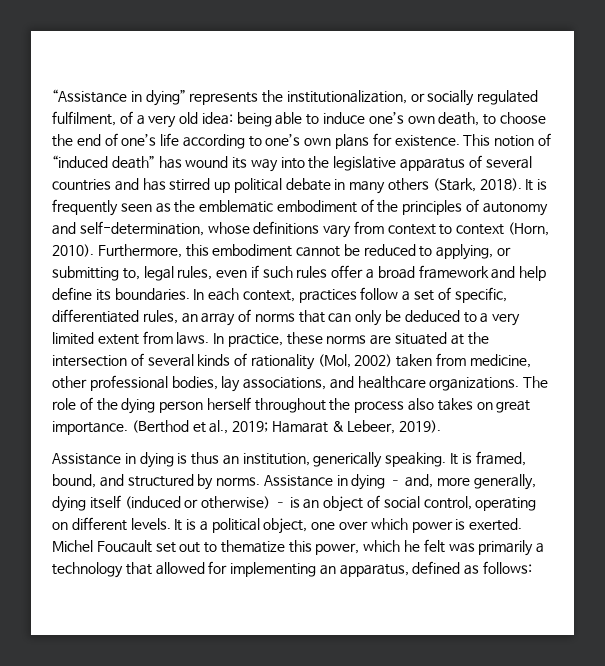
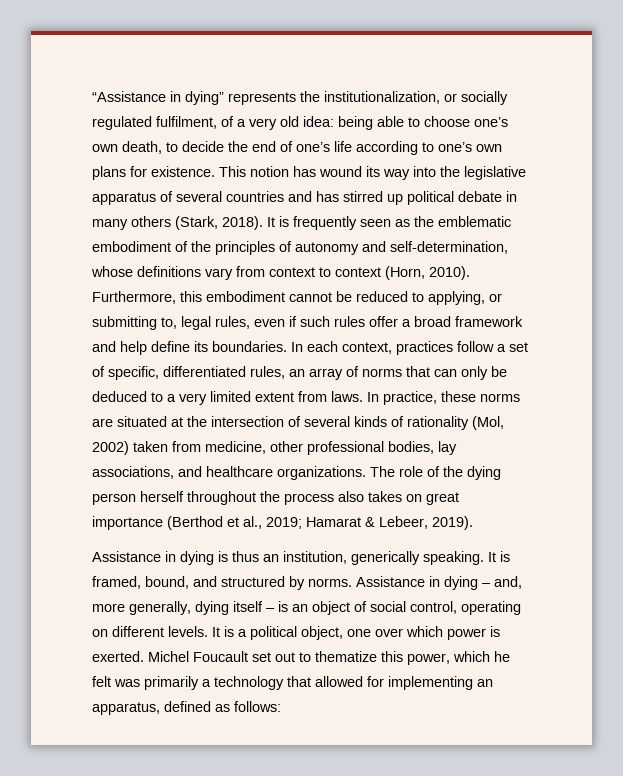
[323,112,366,124] induce -> [424,116,470,127] choose
[499,112,546,124] choose -> [182,141,224,152] decide
[537,133,551,146] [52,155,155,169] of “induced death” -> (289, 171) none
[52,421,128,435] importance. -> [92,516,163,530] importance
[124,496,271,509] (induced or otherwise) -> (263, 606) none

